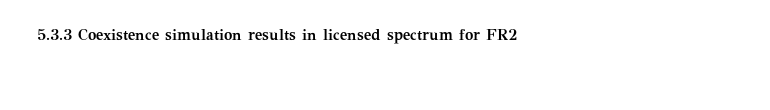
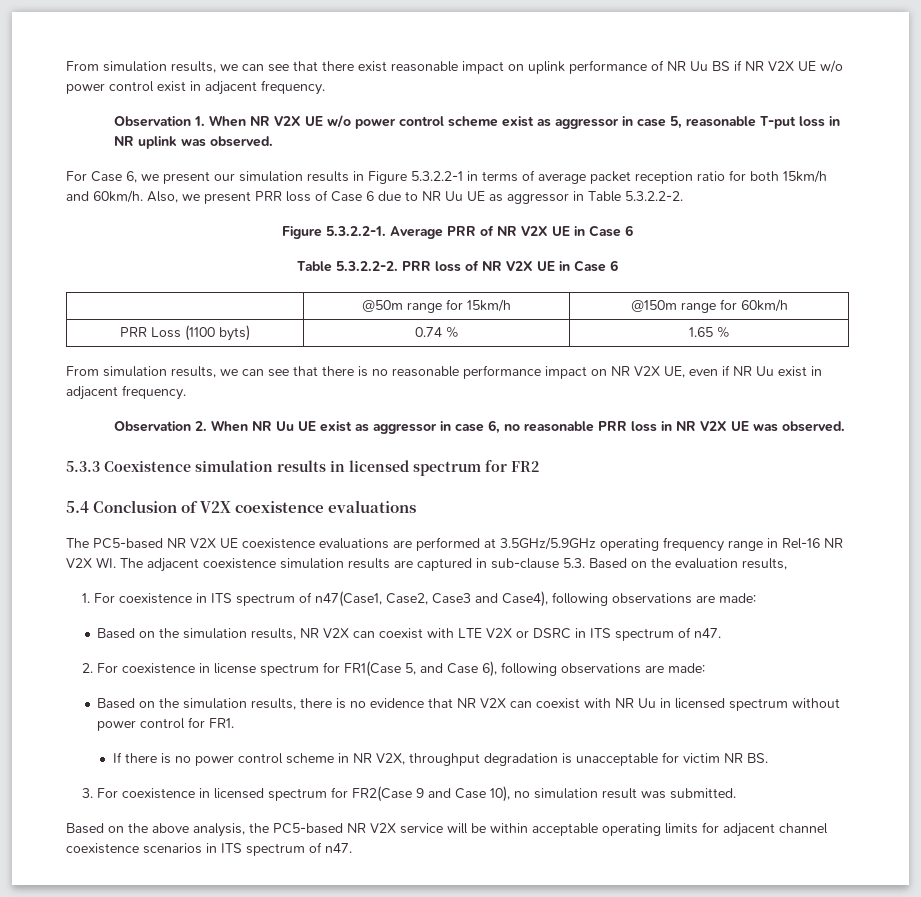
(37, 34) none -> [66,60,843,74] [66,80,325,95] [113,115,840,129] [113,136,273,149] [66,170,827,184] [66,190,683,204] [282,225,633,239] [297,260,618,272] [362,299,511,313] [630,299,788,313] [120,325,250,341] [414,326,459,338] [688,326,730,338] [66,365,822,379] [66,385,186,400] [113,420,845,434] From simulation results, we can see that there exist reasonable impact on uplink performance of NR Uu BS if NR V2X UE w/o power control exist in adjacent frequency. // Observation 1. When NR V2X UE w/o power control scheme exist as aggressor in case 5, reasonable T-put loss in NR uplink was observed. // For Case 6, we present our simulation results in Figure 5.3.2.2-1 in terms of average packet reception ratio for both 15km/h and 60km/h. Also, we present PRR loss of Case 6 due to NR Uu UE as aggressor in Table 5.3.2.2-2. // Figure 5.3.2.2-1. Average PRR of NR V2X UE in Case 6 // Table 5.3.2.2-2. PRR loss of NR V2X UE in Case 6 // | @50m range for 15km/h | @150m range for 60km/h // PRR Loss (1100 byts) | 0.74 % | 1.65 % // From simulation results, we can see that there is no reasonable performance impact on NR V2X UE, even if NR Uu exist in adjacent frequency. // Observation 2. When NR Uu UE exist as aggressor in case 6, no reasonable PRR loss in NR V2X UE was observed. //
(518, 34) none -> [66,500,417,513] [66,537,843,552] [66,557,787,572] [81,591,756,607] [97,627,722,641] [81,661,705,677] [97,698,841,711] [97,717,235,731] [113,752,769,766] [81,786,736,802] [66,822,828,837] [66,842,352,856] // 5.4 Conclusion of V2X coexistence evaluations // The PC5-based NR V2X UE coexistence evaluations are performed at 3.5GHz/5.9GHz operating frequency range in Rel-16 NR V2X WI. The adjacent coexistence simulation results are captured in sub-clause 5.3. Based on the evaluation results, // 1. For coexistence in ITS spectrum of n47(Case1, Case2, Case3 and Case4), following observations are made: // Based on the simulation results, NR V2X can coexist with LTE V2X or DSRC in ITS spectrum of n47. // 2. For coexistence in license spectrum for FR1(Case 5, and Case 6), following observations are made: // Based on the simulation results, there is no evidence that NR V2X can coexist with NR Uu in licensed spectrum without power control for FR1. // If there is no power control scheme in NR V2X, throughput degradation is unacceptable for victim NR BS. // 3. For coexistence in licensed spectrum for FR2(Case 9 and Case 10), no simulation result was submitted. // Based on the above analysis, the PC5-based NR V2X service will be within acceptable operating limits for adjacent channel coexistence scenarios in ITS spectrum of n47.

